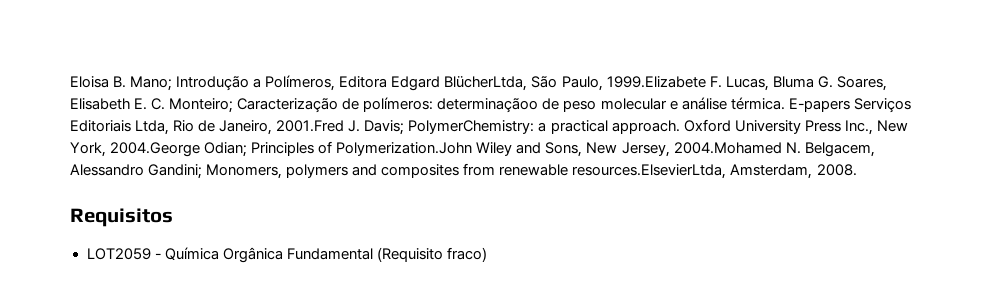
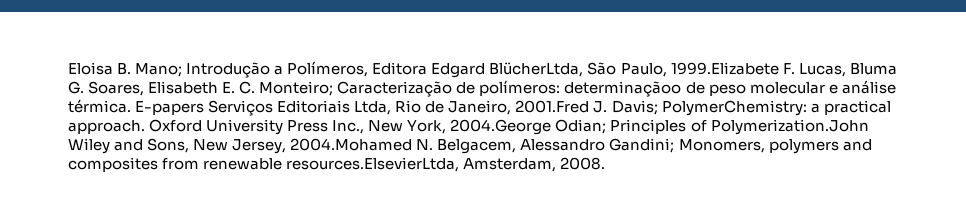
[70,208,173,227] [86,247,487,263] // Requisitos // LOT2059 - Química Orgânica Fundamental (Requisito fraco) -> (606, 163) none

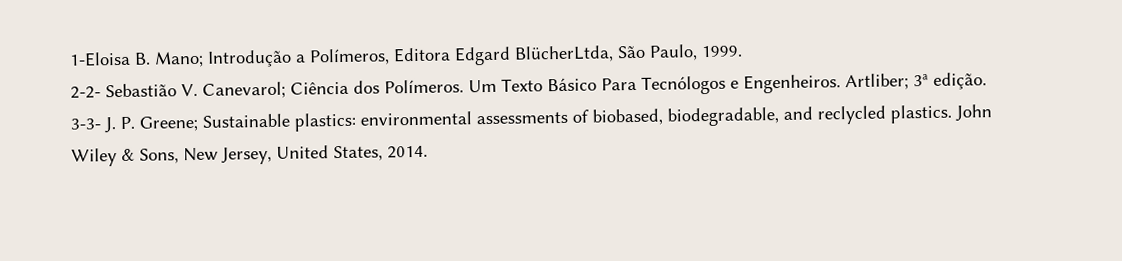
[68,62,113,75] Eloisa -> [69,51,131,67] 1-Eloisa
[670,62,897,77] [68,80,896,97] [68,99,891,116] [68,119,869,135] [68,138,872,154] [68,157,606,172] 1999.Elizabete F. Lucas, Bluma G. Soares, Elisabeth E. C. Monteiro; Caracterização de polímeros: determinaçãoo de peso molecular e análise térmica. E-papers Serviços Editoriais Ltda, Rio de Janeiro, 2001.Fred J. Davis; PolymerChemistry: a practical approach. Oxford University Press Inc., New York, 2004.George Odian; Principles of Polymerization.John Wiley and Sons, New Jersey, 2004.Mohamed N. Belgacem, Alessandro Gandini; Monomers, polymers and composites from renewable resources.ElsevierLtda, Amsterdam, 2008. -> [701,45,743,58] [70,72,987,99] [70,104,992,134] [71,145,428,167] 1999. // 2-2- Sebastião V. Canevarol; Ciência dos Polímeros. Um Texto Básico Para Tecnólogos e Engenheiros. Artliber; 3ª edição. // 3-3- J. P. Greene; Sustainable plastics: environmental assessments of biobased, biodegradable, and reclycled plastics. John Wiley & Sons, New Jersey, United States, 2014.

